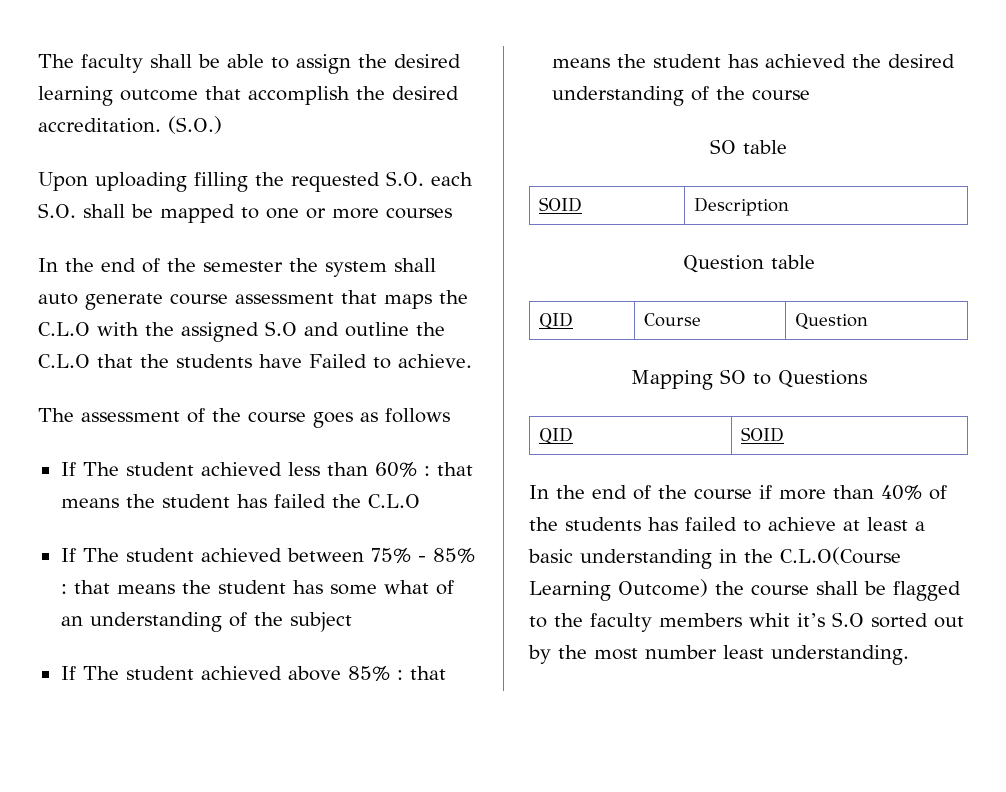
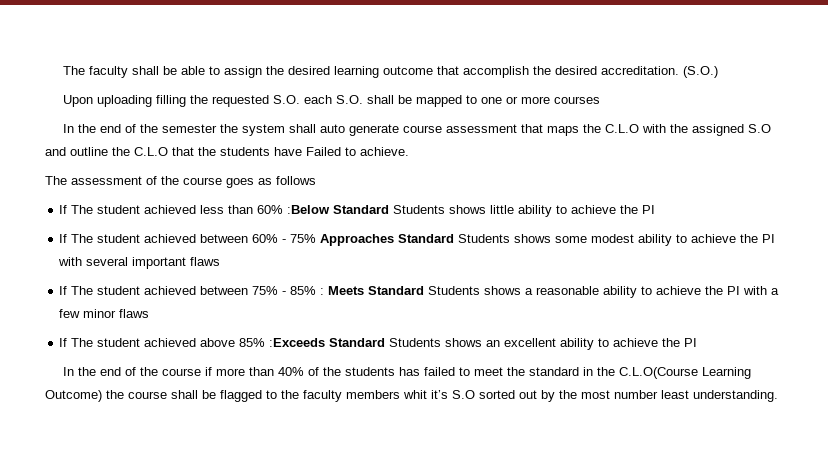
[423,462,473,476] [60,494,420,508] : that means the student has failed the C.L.O -> [287,205,656,217] [59,234,776,246] [58,257,221,269] :Below Standard Students shows little ability to achieve the PI // If The student achieved between 60% - 75% Approaches Standard Students shows some modest ability to achieve the PI with several important flaws
[73,580,454,595] [60,612,352,632] that means the student has some what of an understanding of the subject -> [328,286,780,298] [59,309,150,318] Meets Standard Students shows a reasonable ability to achieve the PI with a few minor flaws
[396,666,446,680] [551,54,955,68] [551,86,810,106] [710,139,787,154] [538,197,582,212] [693,197,789,216] [682,255,815,273] [538,312,573,330] [643,313,701,327] [794,313,868,330] [630,369,867,390] [538,427,573,445] [740,427,784,442] : that means the student has achieved the desired understanding of the course // SO table // SOID | Description // Question table // QID | Course | Question // Mapping SO to Questions // QID | SOID -> [269,338,698,350] :Exceeds Standard Students shows an excellent ability to achieve the PI
[768,517,925,531] [528,549,712,569] achieve at least a basic understanding -> [474,367,580,376] meet the standard

